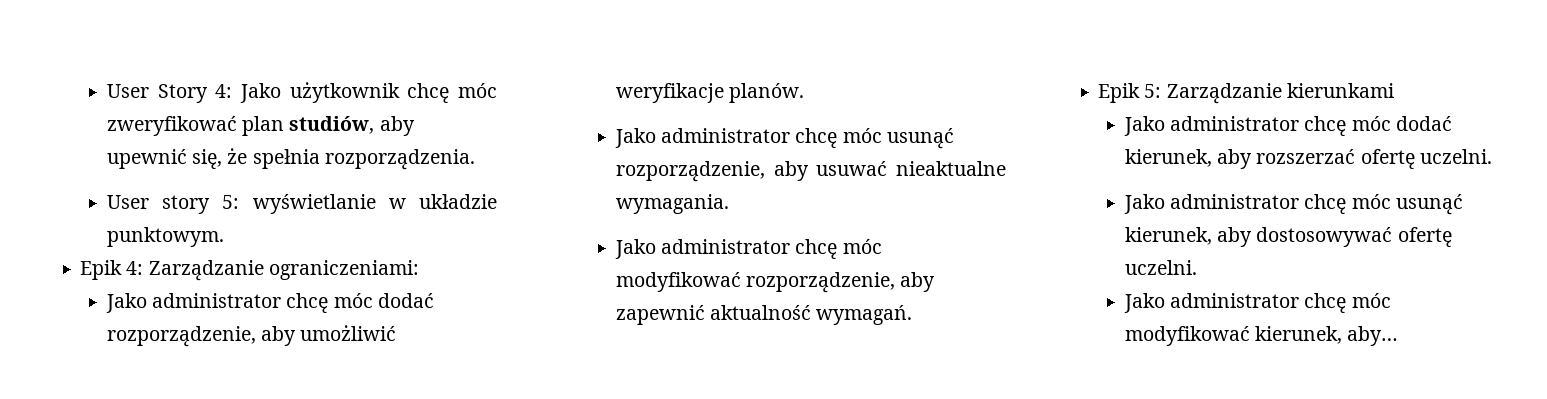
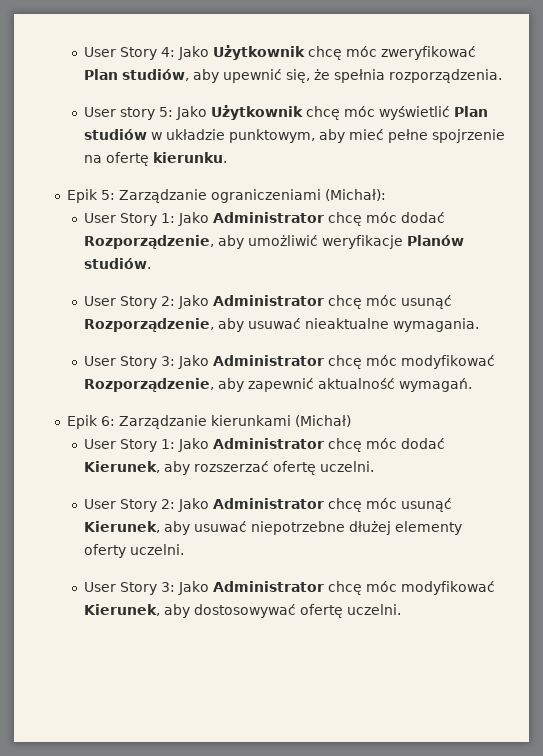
[289,82,400,103] użytkownik -> [212,45,305,60] Użytkownik
[242,116,285,136] plan -> [83,69,118,80] Plan
[252,194,497,214] [106,227,224,247] [80,260,419,281] [105,293,434,313] [106,326,256,347] wyświetlanie w układzie punktowym. // Epik 4: Zarządzanie ograniczeniami: // Jako administrator chcę móc dodać rozporządzenie, -> [175,105,488,120] [83,129,505,143] [83,152,227,166] [67,189,387,203] [83,212,445,226] [83,235,214,249] Jako Użytkownik chcę móc wyświetlić Plan studiów w układzie punktowym, aby mieć pełne spojrzenie na ofertę kierunku. // Epik 5: Zarządzanie ograniczeniami (Michał): // User Story 1: Jako Administrator chcę móc dodać Rozporządzenie,
[729,83,805,103] [614,128,954,149] [615,161,765,182] planów. // Jako administrator chcę móc usunąć rozporządzenie, -> [406,235,464,246] [83,258,151,269] [83,295,452,309] [83,318,214,332] Planów studiów. // User Story 2: Jako Administrator chcę móc usunąć Rozporządzenie,
[614,239,882,259] [615,272,896,293] Jako administrator chcę móc modyfikować rozporządzenie, -> [83,355,495,369] [83,378,214,392] User Story 3: Jako Administrator chcę móc modyfikować Rozporządzenie,
[1144,84,1162,98] 5: -> [101,416,116,426] 6:
[1123,116,1452,136] [1124,149,1212,167] // Jako administrator chcę móc dodać kierunek, -> [295,415,352,427] [83,438,445,452] [83,461,160,473] (Michał) // User Story 1: Jako Administrator chcę móc dodać Kierunek,
[1123,194,1463,215] [1124,227,1452,247] [1124,260,1197,275] [1123,293,1391,313] [1124,326,1399,346] Jako administrator chcę móc usunąć kierunek, aby dostosowywać ofertę uczelni. // Jako administrator chcę móc modyfikować kierunek, aby… -> [83,498,452,512] [83,521,462,535] [83,544,184,558] [83,581,495,595] [83,604,401,618] User Story 2: Jako Administrator chcę móc usunąć Kierunek, aby usuwać niepotrzebne dłużej elementy oferty uczelni. // User Story 3: Jako Administrator chcę móc modyfikować Kierunek, aby dostosowywać ofertę uczelni.

